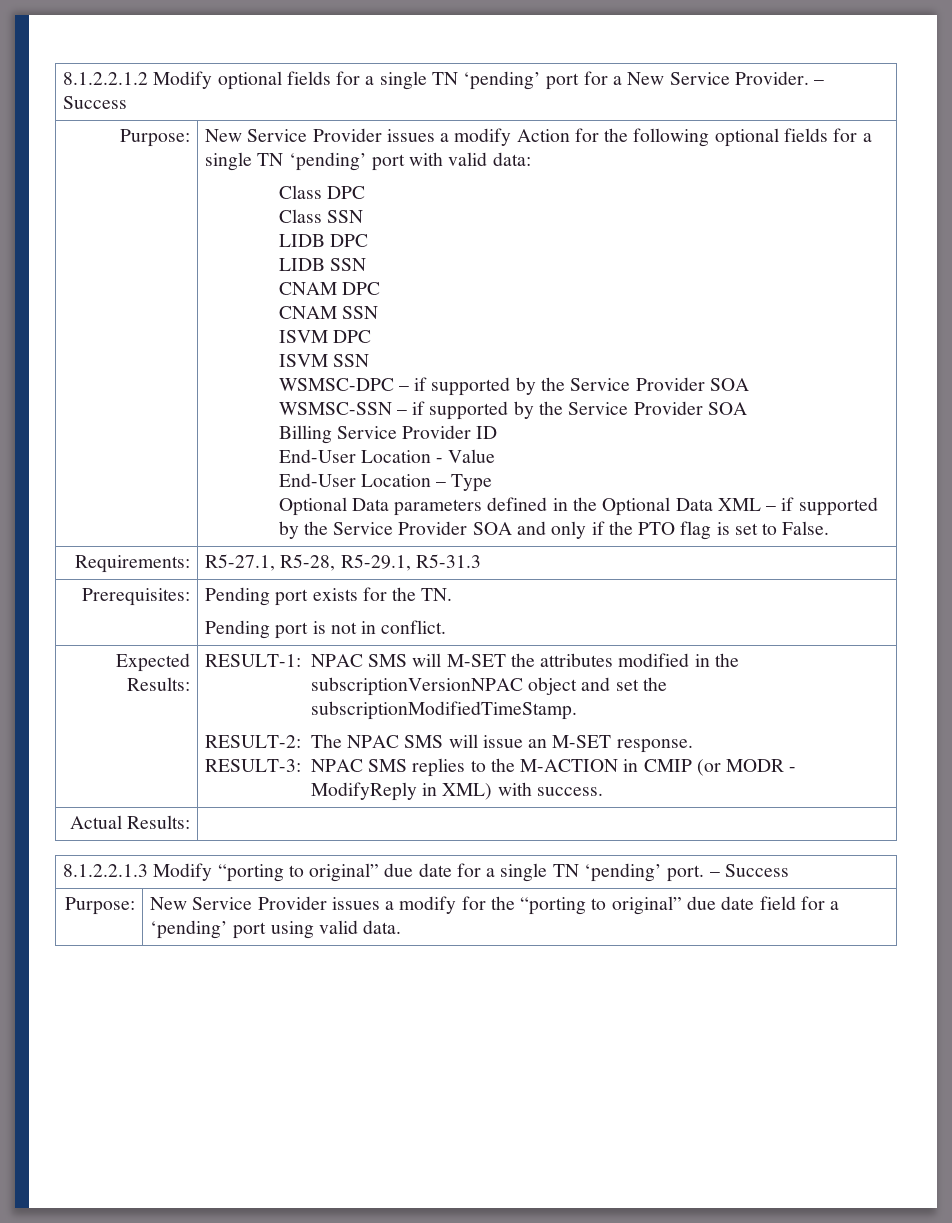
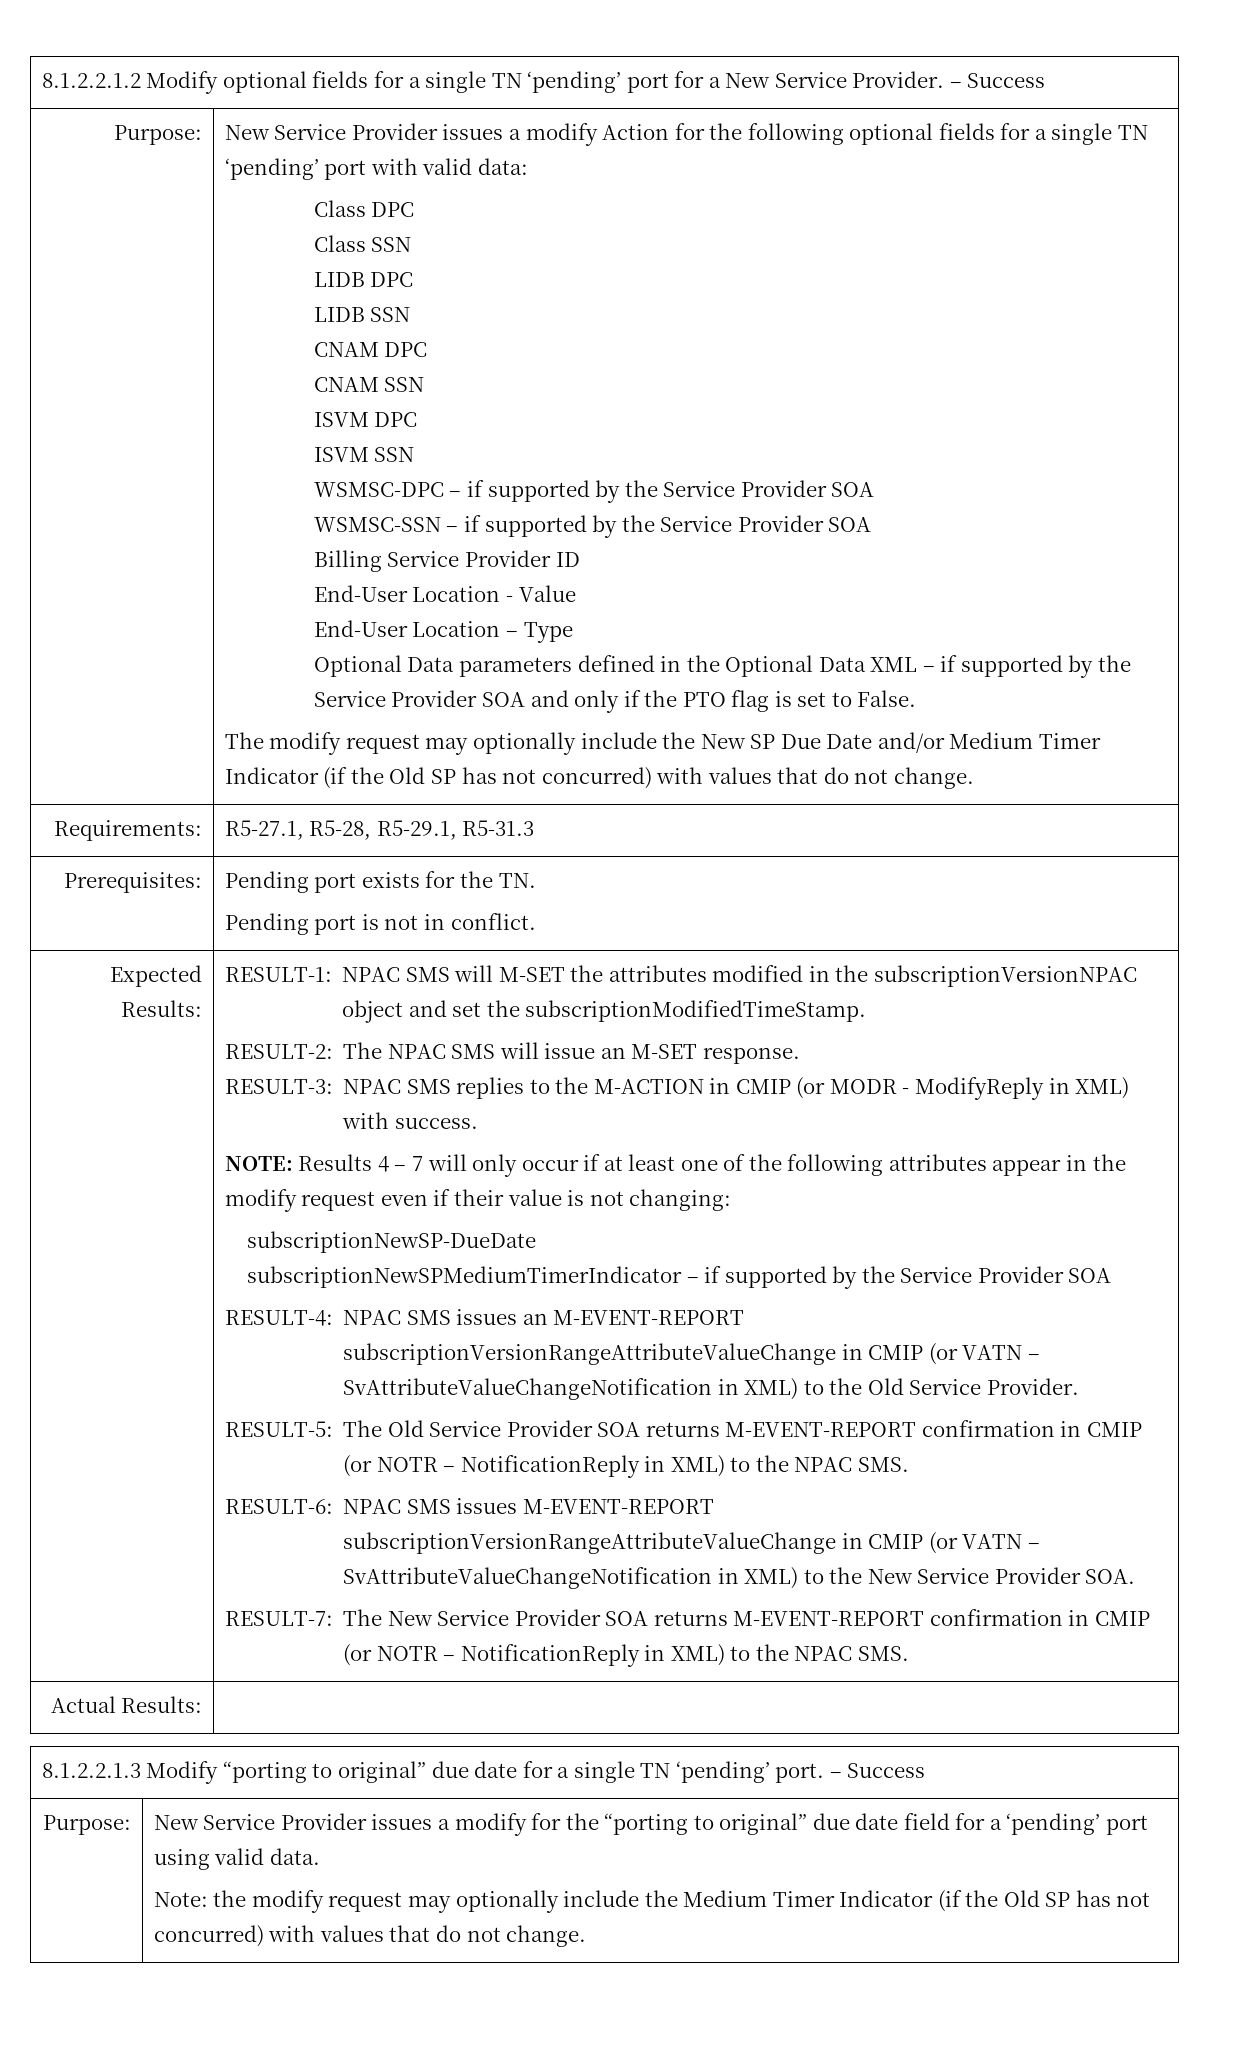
(830, 528) none -> [224,732,1101,755] [224,767,974,789] // The modify request may optionally include the New SP Due Date and/or Medium Timer Indicator (if the Old SP has not concurred) with values that do not change.
(603, 791) none -> [224,1154,1126,1177] [224,1189,732,1212] [247,1231,537,1253] [247,1266,1112,1289] [224,1309,745,1326] [343,1343,1040,1365] [343,1378,1079,1400] [224,1420,1142,1437] [343,1455,909,1478] [224,1498,714,1514] [343,1532,1040,1554] [343,1567,1136,1589] [224,1609,1150,1626] [343,1644,909,1667] // NOTE: Results 4 – 7 will only occur if at least one of the following attributes appear in the modify request even if their value is not changing: // subscriptionNewSP-DueDate // subscriptionNewSPMediumTimerIndicator – if supported by the Service Provider SOA // RESULT-4: NPAC SMS issues an M-EVENT-REPORT subscriptionVersionRangeAttributeValueChange in CMIP (or VATN – SvAttributeValueChangeNotification in XML) to the Old Service Provider. // RESULT-5: The Old Service Provider SOA returns M-EVENT-REPORT confirmation in CMIP (or NOTR – NotificationReply in XML) to the NPAC SMS. // RESULT-6: NPAC SMS issues M-EVENT-REPORT subscriptionVersionRangeAttributeValueChange in CMIP (or VATN – SvAttributeValueChangeNotification in XML) to the New Service Provider SOA. // RESULT-7: The New Service Provider SOA returns M-EVENT-REPORT confirmation in CMIP (or NOTR – NotificationReply in XML) to the NPAC SMS.
(402, 927) none -> [153,1890,1151,1913] [153,1925,587,1947] // Note: the modify request may optionally include the Medium Timer Indicator (if the Old SP has not concurred) with values that do not change.

